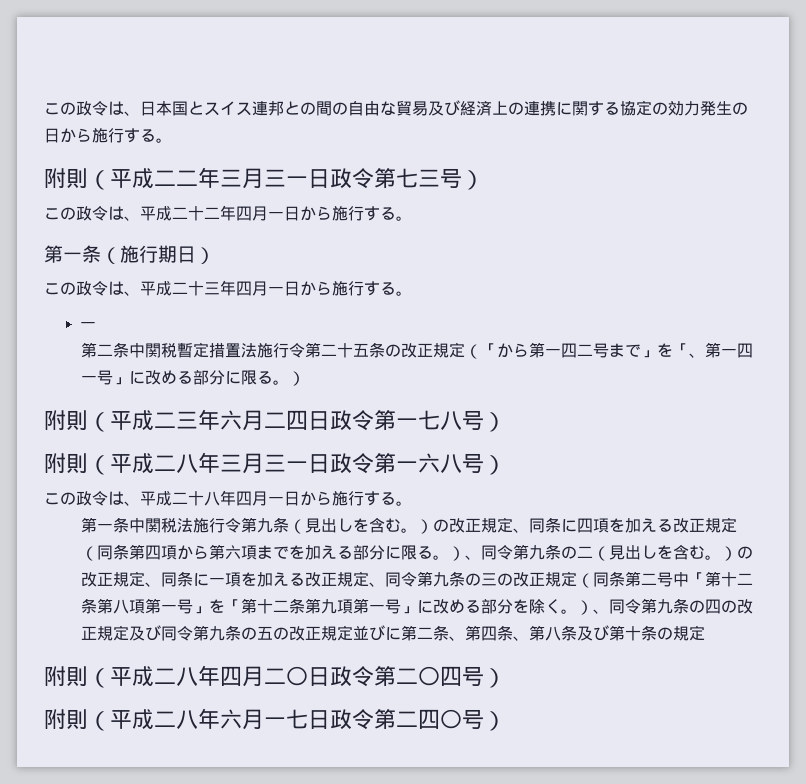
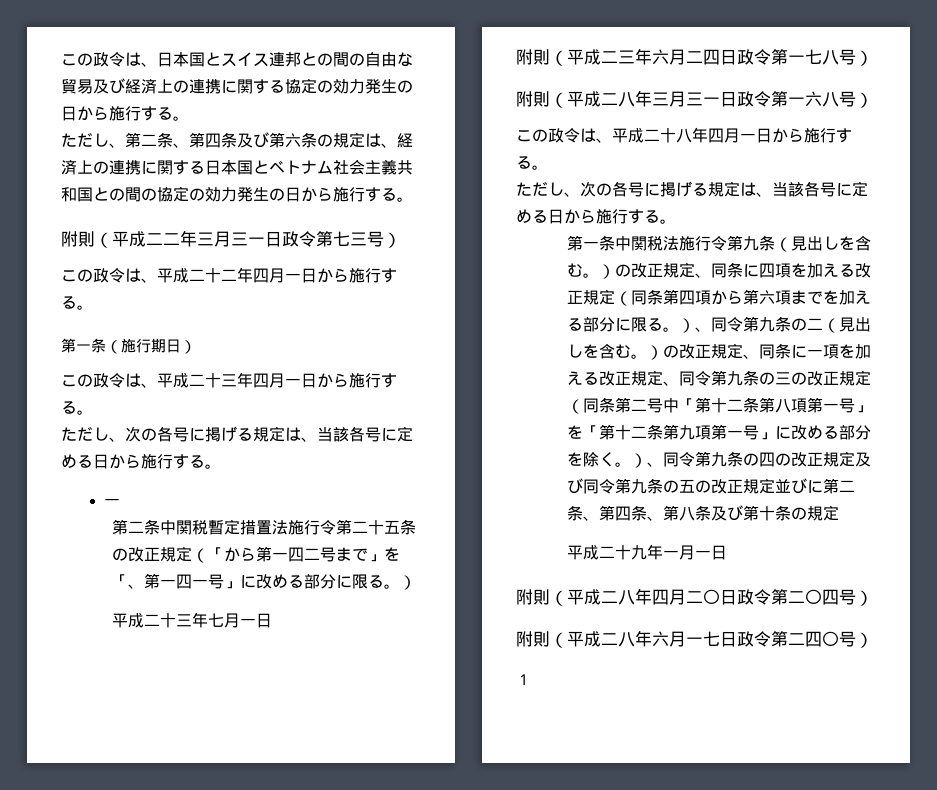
(172, 140) none -> [61,132,413,148] [61,159,413,175] [61,186,413,202] // ただし、第二条、第四条及び第六条の規定は、経済上の連携に関する日本国とベトナム社会主義共和国との間の協定の効力発生の日から施行する。
(412, 293) none -> [61,426,413,442] [61,454,221,469] // ただし、次の各号に掲げる規定は、当該各号に定める日から施行する。
(305, 378) none -> [111,612,272,628] // 平成二十三年七月一日
(412, 503) none -> [516,181,868,197] [516,209,676,224] // ただし、次の各号に掲げる規定は、当該各号に定める日から施行する。
(705, 633) none -> [566,544,727,560] // 平成二十九年一月一日
(506, 721) none -> [516,674,531,685] // １

